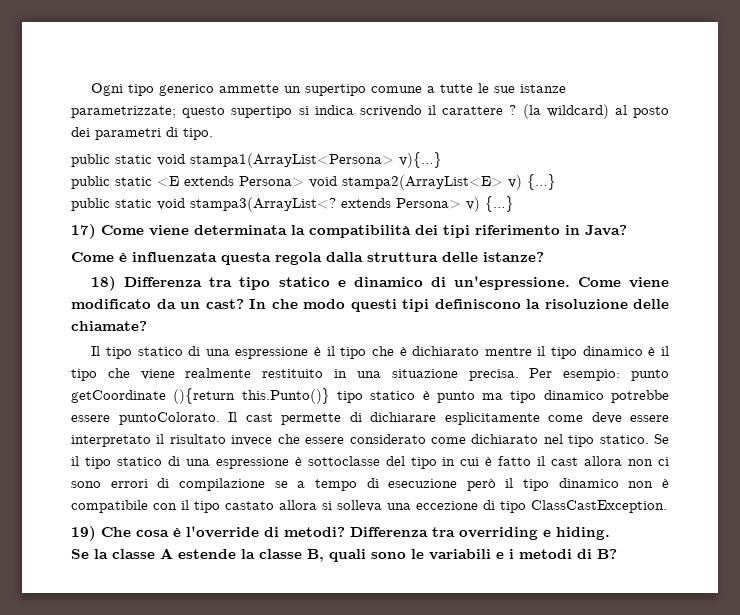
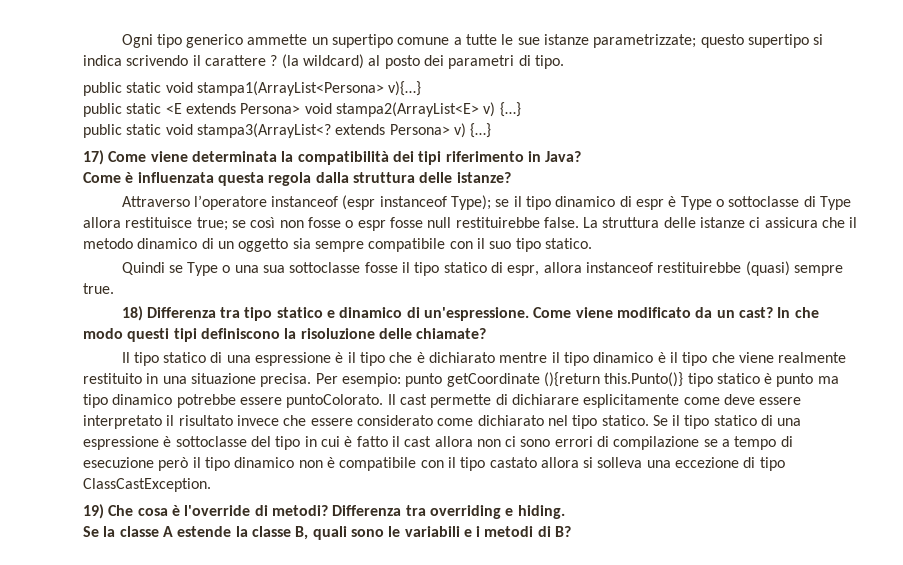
(544, 257) none -> [121,195,851,210] [83,217,858,231] [83,238,592,252] [121,261,843,276] [83,283,114,294] // Attraverso l’operatore instanceof (espr instanceof Type); se il tipo dinamico di espr è Type o sottoclasse di Type allora restituisce true; se così non fosse o espr fosse null restituirebbe false. La struttura delle istanze ci assicura che il metodo dinamico di un oggetto sia sempre compatibile con il suo tipo statico. // Quindi se Type o una sua sottoclasse fosse il tipo statico di espr, allora instanceof restituirebbe (quasi) sempre true.

